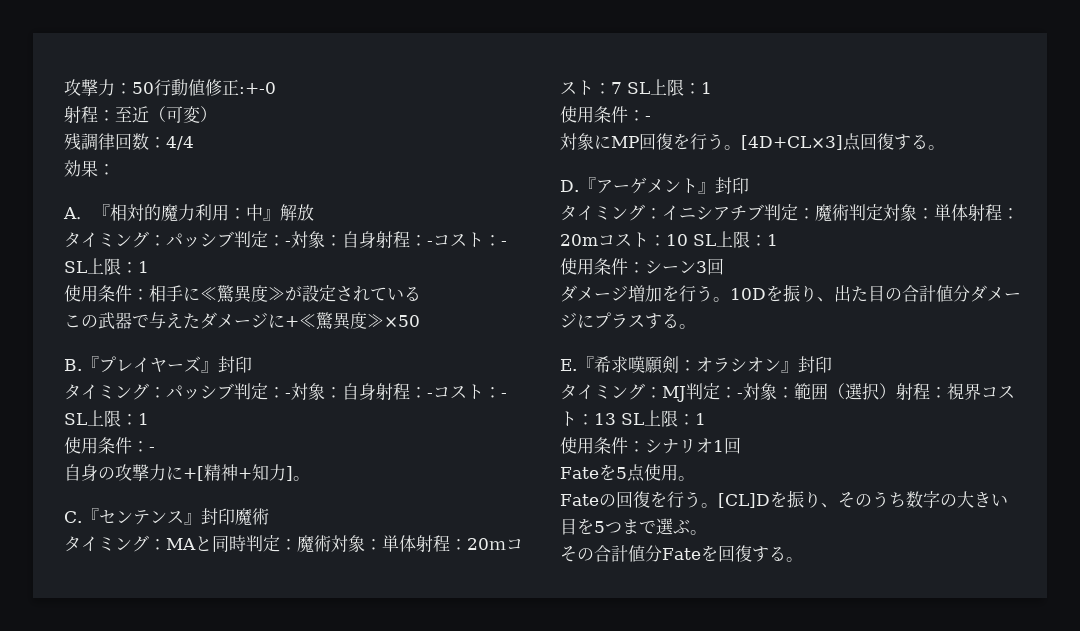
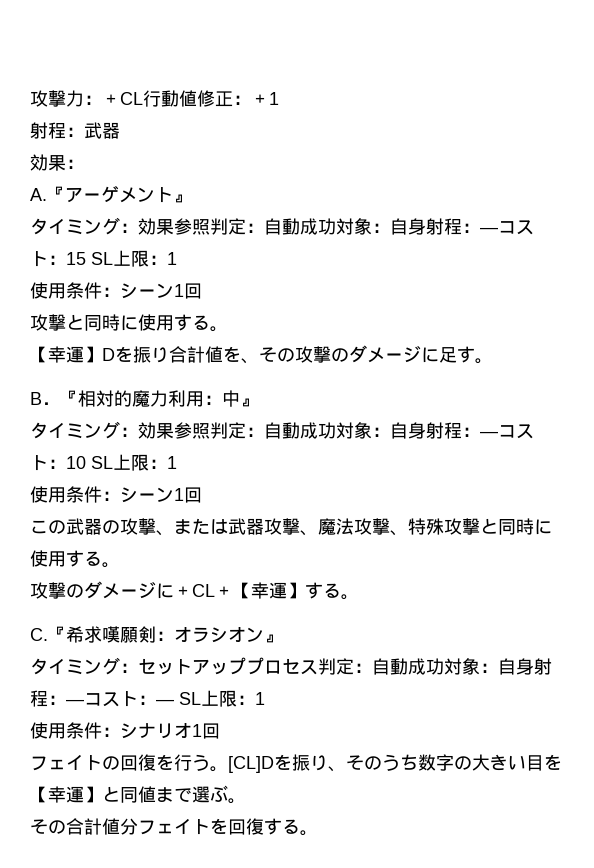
[132,82,154,94] 50 -> [102,92,143,105] ＋CL
[239,82,276,94] [64,106,217,123] [64,133,194,150] [64,160,115,177] [63,207,77,219] :+-0 // 射程：至近（可変） // 残調律回数：4/4 // 効果： // A -> [233,92,279,105] [30,122,120,139] [30,154,84,171] [30,186,191,203] [30,217,534,235] [30,250,177,267] [30,282,202,299] [30,314,228,332] [30,345,493,364] [30,392,42,405] ：＋1 // 射程：武器 // 効果： // A.『アーゲメント』 // タイミング：効果参照判定：自動成功対象：自身射程：―コスト：15 SL上限：1 // 使用条件：シーン1回 // 攻撃と同時に使用する。 // 【幸運】Dを振り合計値を、その攻撃のダメージに足す。 // B
[280,204,314,221] [64,231,507,248] [64,258,149,275] [64,285,421,303] [64,312,420,330] [64,356,252,373] [64,383,507,400] [64,410,149,427] [64,437,155,454] [64,464,310,481] [64,508,269,526] [64,535,523,553] [560,79,712,96] [560,106,651,123] [560,133,945,151] [560,177,749,194] [560,204,1019,222] [560,234,598,246] 解放 // タイミング：パッシブ判定：-対象：自身射程：-コスト：- SL上限：1 // 使用条件：相手に≪驚異度≫が設定されている // この武器で与えたダメージに+≪驚異度≫×50 // B.『プレイヤーズ』封印 // タイミング：パッシブ判定：-対象：自身射程：-コスト：- SL上限：1 // 使用条件：- // 自身の攻撃力に+[精神+知力]。 // C.『センテンス』封印魔術 // タイミング：MAと同時判定：魔術対象：単体射程：20ｍコスト：7 SL上限：1 // 使用条件：- // 対象にMP回復を行う。[4D+CL×3]点回復する。 // D.『アーゲメント』封印 // タイミング：イニシアチブ判定：魔術判定対象：単体射程：20m -> [30,421,498,439] // タイミング：効果参照判定：自動成功対象：自身射程：―
[696,258,724,275] [560,284,1021,302] [560,312,696,329] [560,359,577,371] 3回 // ダメージ増加を行う。10Dを振り、出た目の合計値分ダメージにプラスする。 // E. -> [174,487,202,503] [30,518,552,536] [30,550,120,568] [30,581,359,600] [30,628,48,641] 1回 // この武器の攻撃、または武器攻撃、魔法攻撃、特殊攻撃と同時に使用する。 // 攻撃のダメージに＋CL＋【幸運】する。 // C.
[798,356,832,373] [560,383,1015,402] [560,411,616,427] 封印 // タイミング：MJ判定：-対象：範囲（選択）射程：視界コスト：13 -> [30,657,552,675] [30,690,174,707] // タイミング：セットアッププロセス判定：自動成功対象：自身射程：―コスト：―
[560,464,695,482] [560,494,599,506] Fateを5点使用。 // Fate -> [30,754,102,771] フェイト
[594,521,622,533] 5つ -> [30,786,156,803] 【幸運】と同値
[662,548,701,560] Fate -> [138,818,210,835] フェイト

